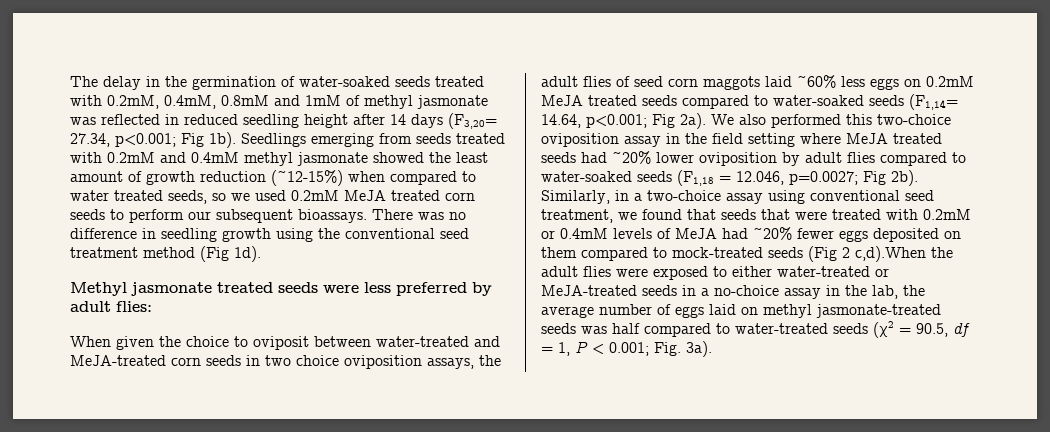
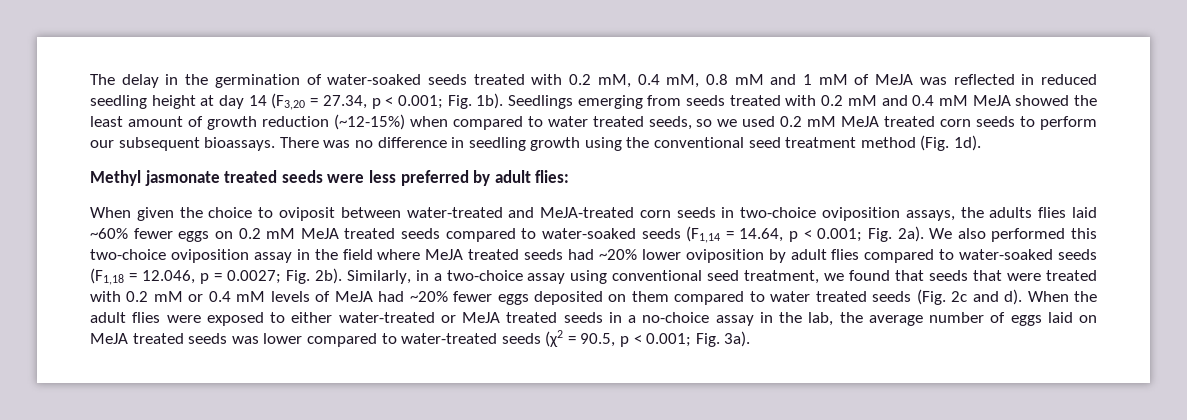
[107,95,488,109] 0.2mM, 0.4mM, 0.8mM and 1mM of methyl jasmonate -> [569,74,914,88] 0.2 mM, 0.4 mM, 0.8 mM and 1 mM of MeJA
[353,113,497,129] [70,133,204,147] after 14 days (F3,20= 27.34, p<0.001; Fig -> [200,93,472,110] at day 14 (F3,20 = 27.34, p < 0.001; Fig.
[107,152,368,166] 0.2mM and 0.4mM methyl jasmonate -> [821,95,1011,106] 0.2 mM and 0.4 mM MeJA
[291,190,339,201] 0.2mM -> [780,116,837,127] 0.2 mM
[200,246,229,262] (Fig -> [920,135,950,151] (Fig.
[265,355,339,366] two choice -> [740,207,817,218] two-choice
[541,76,760,90] adult flies of seed corn maggots -> [989,207,1067,218] adults flies
[841,76,865,87] less -> [133,228,173,239] fewer
[926,76,974,87] 0.2mM -> [238,228,296,239] 0.2 mM
[909,94,958,110] [541,114,675,128] (F1,14= 14.64, p<0.001; Fig -> [686,226,892,243] (F1,14 = 14.64, p < 0.001; Fig.
[748,133,795,147] setting -> (373, 254) none
[789,171,886,185] p=0.0027; Fig -> [199,270,310,284] p = 0.0027; Fig.
[923,209,971,220] [541,228,608,239] 0.2mM or 0.4mM -> [126,291,266,302] 0.2 mM or 0.4 mM
[672,246,926,262] mock-treated seeds (Fig 2 c,d).When -> [770,289,1069,305] water treated seeds (Fig. 2c and d). When
[541,285,637,296] MeJA-treated -> [462,312,558,323] MeJA treated
[763,304,941,318] methyl jasmonate-treated -> [90,333,184,344] MeJA treated
[612,323,640,334] half -> [263,333,303,344] lower
[953,323,970,337] [541,341,588,356] df = 1, P -> [620,336,630,347] p

